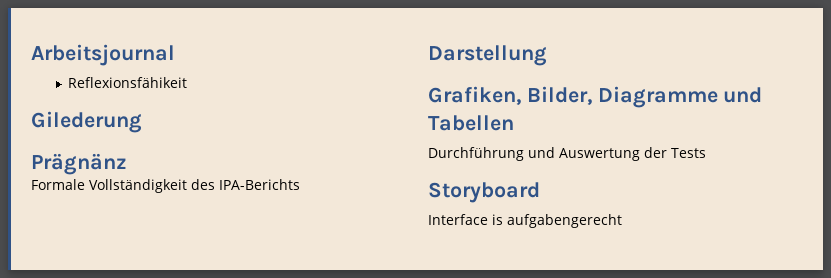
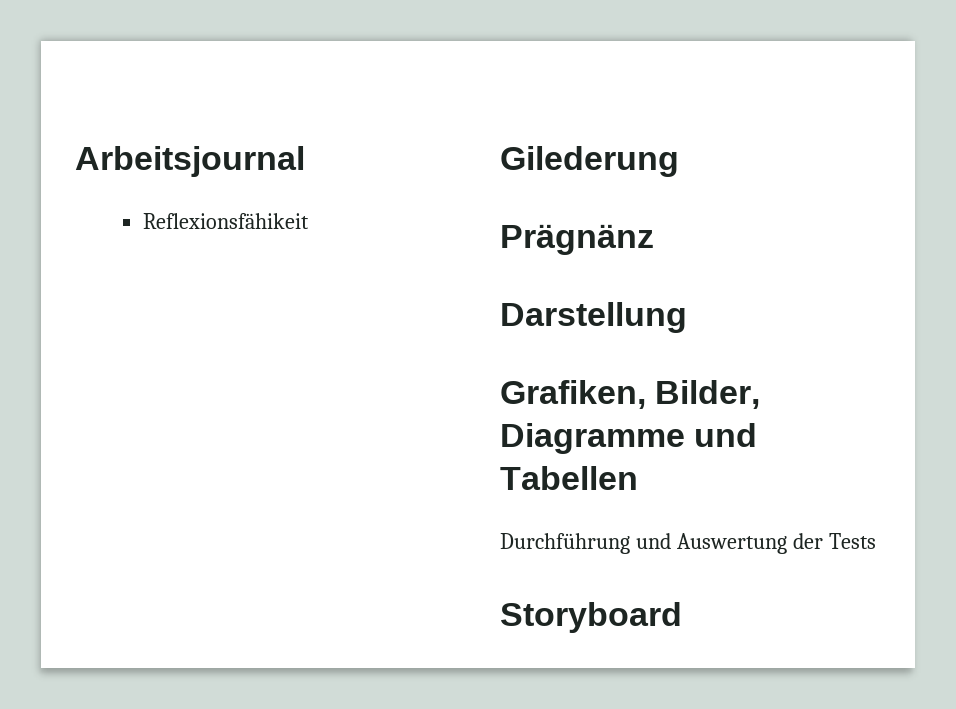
[31,179,300,193] // Formale Vollständigkeit des IPA-Berichts -> (654, 239) none
[428,214,622,228] // Interface is aufgabengerecht -> (682, 617) none

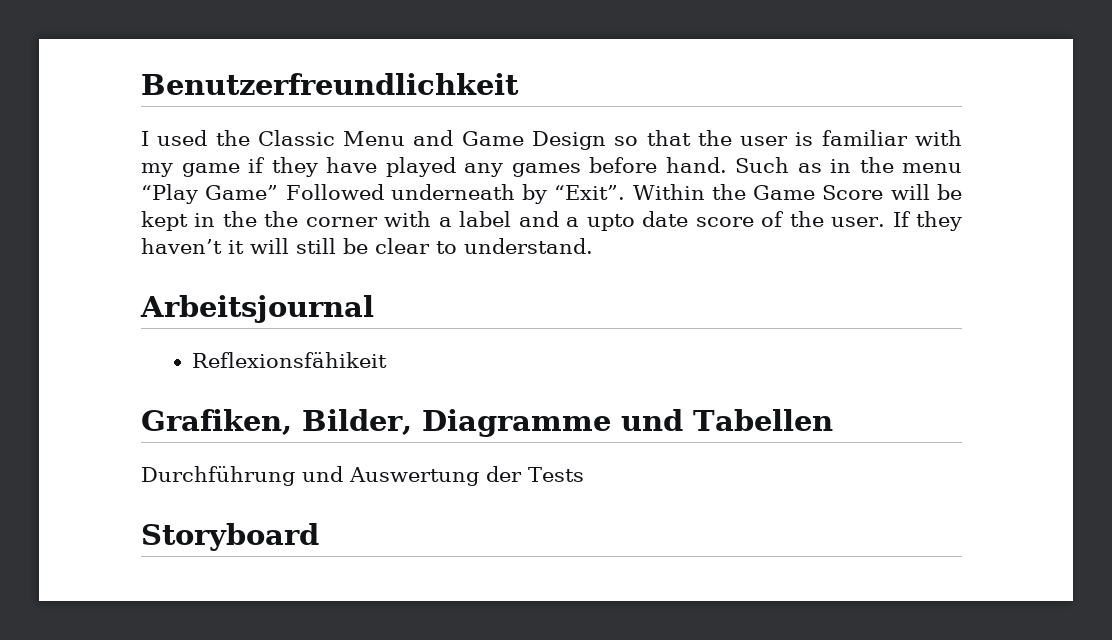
(75, 161) none -> [141,73,519,95] [141,130,963,150] [141,157,962,177] [141,184,963,204] [141,211,963,231] [141,238,593,254] Benutzerfreundlichkeit // I used the Classic Menu and Game Design so that the user is familiar with my game if they have played any games before hand. Such as in the menu “Play Game” Followed underneath by “Exit”. Within the Game Score will be kept in the the corner with a label and a upto date score of the user. If they haven’t it will still be clear to understand. //
[500,146,679,177] [500,224,654,255] [500,302,687,333] // Gilederung // Prägnänz // Darstellung -> (388, 360) none

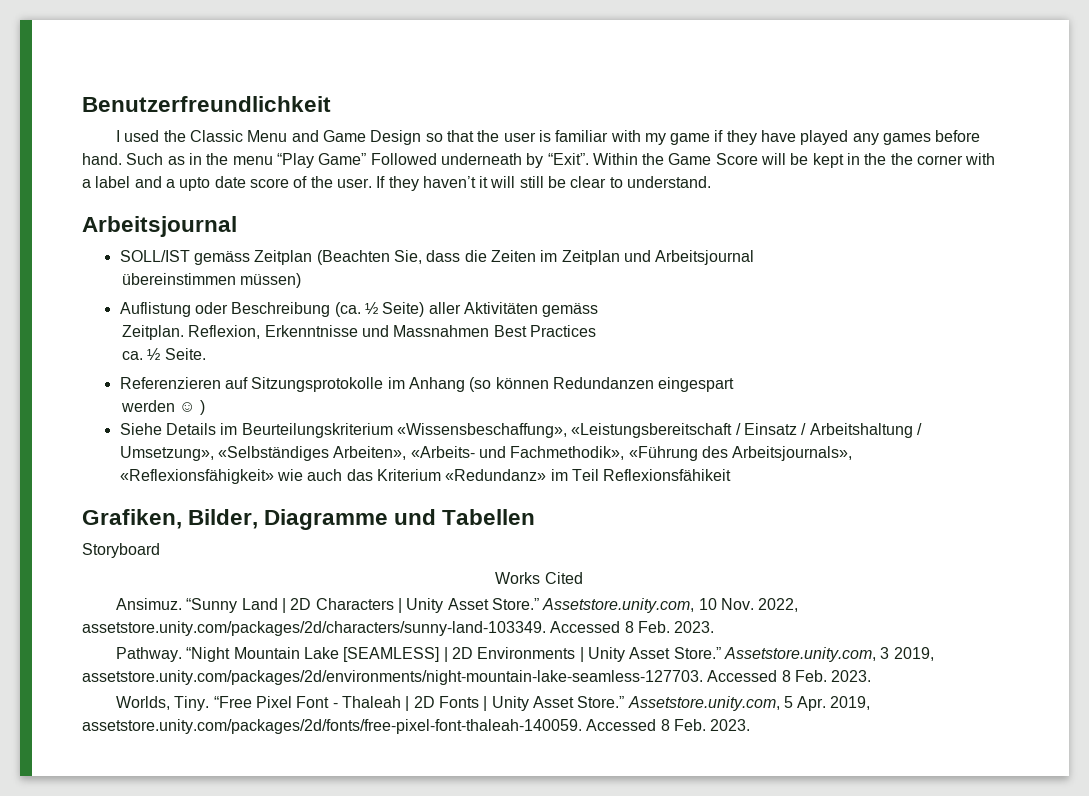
(374, 309) none -> [119,250,755,265] [122,273,302,288] [119,302,599,317] [122,325,597,340] [122,348,206,360] [119,377,735,392] [121,400,205,415] [119,423,922,438] [119,446,853,461] [119,469,599,484] SOLL/IST gemäss Zeitplan (Beachten Sie, dass die Zeiten im Zeitplan und Arbeitsjournal // übereinstimmen müssen) // Auflistung oder Beschreibung (ca. ½ Seite) aller Aktivitäten gemäss // Zeitplan. Reflexion, Erkenntnisse und Massnahmen Best Practices // ca. ½ Seite. // Referenzieren auf Sitzungsprotokolle im Anhang (so können Redundanzen eingespart // werden ☺ ) // Siehe Details im Beurteilungskriterium «Wissensbeschaffung», «Leistungsbereitschaft / Einsatz / Arbeitshaltung / Umsetzung», «Selbständiges Arbeiten», «Arbeits- und Fachmethodik», «Führung des Arbeitsjournals», «Reflexionsfähigkeit» wie auch das Kriterium «Redundanz» im Teil
[141,466,584,486] [141,523,319,551] Durchführung und Auswertung der Tests // Storyboard -> [82,543,160,558] [495,572,583,584] [116,598,799,613] [82,621,715,636] [116,647,934,662] [82,670,872,685] [116,696,871,711] [82,719,751,734] Storyboard // Works Cited // Ansimuz. “Sunny Land | 2D Characters | Unity Asset Store.” Assetstore.unity.com, 10 Nov. 2022, assetstore.unity.com/packages/2d/characters/sunny-land-103349. Accessed 8 Feb. 2023. // Pathway. “Night Mountain Lake [SEAMLESS] | 2D Environments | Unity Asset Store.” Assetstore.unity.com, 3 2019, assetstore.unity.com/packages/2d/environments/night-mountain-lake-seamless-127703. Accessed 8 Feb. 2023. // Worlds, Tiny. “Free Pixel Font - Thaleah | 2D Fonts | Unity Asset Store.” Assetstore.unity.com, 5 Apr. 2019, assetstore.unity.com/packages/2d/fonts/free-pixel-font-thaleah-140059. Accessed 8 Feb. 2023.

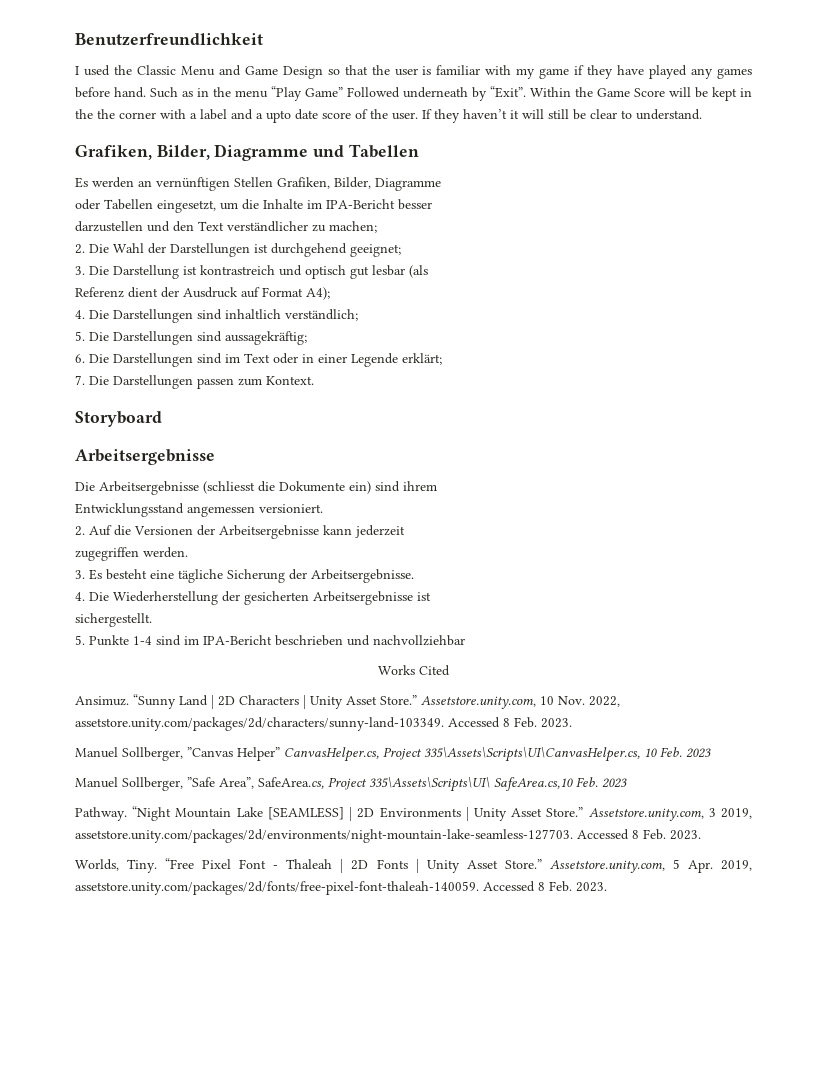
[82,216,237,237] [119,250,755,265] [122,273,302,288] [119,302,599,317] [122,325,597,340] [122,348,206,360] [119,377,735,392] [121,400,205,415] [119,423,922,438] [119,446,853,461] [119,469,732,484] // Arbeitsjournal // SOLL/IST gemäss Zeitplan (Beachten Sie, dass die Zeiten im Zeitplan und Arbeitsjournal // übereinstimmen müssen) // Auflistung oder Beschreibung (ca. ½ Seite) aller Aktivitäten gemäss // Zeitplan. Reflexion, Erkenntnisse und Massnahmen Best Practices // ca. ½ Seite. // Referenzieren auf Sitzungsprotokolle im Anhang (so können Redundanzen eingespart // werden ☺ ) // Siehe Details im Beurteilungskriterium «Wissensbeschaffung», «Leistungsbereitschaft / Einsatz / Arbeitshaltung / Umsetzung», «Selbständiges Arbeiten», «Arbeits- und Fachmethodik», «Führung des Arbeitsjournals», «Reflexionsfähigkeit» wie auch das Kriterium «Redundanz» im Teil Reflexionsfähikeit -> (702, 114) none
[82,543,160,558] Storyboard -> [75,177,441,191] [75,199,432,213] [75,221,377,233] [75,243,401,257] [75,265,428,279] [75,287,330,300] [75,309,358,323] [75,331,307,345] [75,353,442,367] [75,375,314,389] [75,411,162,427] [75,449,215,465] [75,481,437,495] [75,503,323,517] [75,525,405,539] [75,547,188,561] [75,569,414,583] [75,591,431,605] [75,613,152,627] [75,635,465,646] Es werden an vernünftigen Stellen Grafiken, Bilder, Diagramme // oder Tabellen eingesetzt, um die Inhalte im IPA-Bericht besser // darzustellen und den Text verständlicher zu machen; // 2. Die Wahl der Darstellungen ist durchgehend geeignet; // 3. Die Darstellung ist kontrastreich und optisch gut lesbar (als // Referenz dient der Ausdruck auf Format A4); // 4. Die Darstellungen sind inhaltlich verständlich; // 5. Die Darstellungen sind aussagekräftig; // 6. Die Darstellungen sind im Text oder in einer Legende erklärt; // 7. Die Darstellungen passen zum Kontext. // Storyboard // Arbeitsergebnisse // Die Arbeitsergebnisse (schliesst die Dokumente ein) sind ihrem // Entwicklungsstand angemessen versioniert. // 2. Auf die Versionen der Arbeitsergebnisse kann jederzeit // zugegriffen werden. // 3. Es besteht eine tägliche Sicherung der Arbeitsergebnisse. // 4. Die Wiederherstellung der gesicherten Arbeitsergebnisse ist // sichergestellt. // 5. Punkte 1-4 sind im IPA-Bericht beschrieben und nachvollziehbar
(715, 627) none -> [75,747,711,762] [75,777,627,792] // Manuel Sollberger, ”Canvas Helper” CanvasHelper.cs, Project 335\Assets\Scripts\UI\CanvasHelper.cs, 10 Feb. 2023 // Manuel Sollberger, ”Safe Area”, SafeArea.cs, Project 335\Assets\Scripts\UI\ SafeArea.cs,10 Feb. 2023

